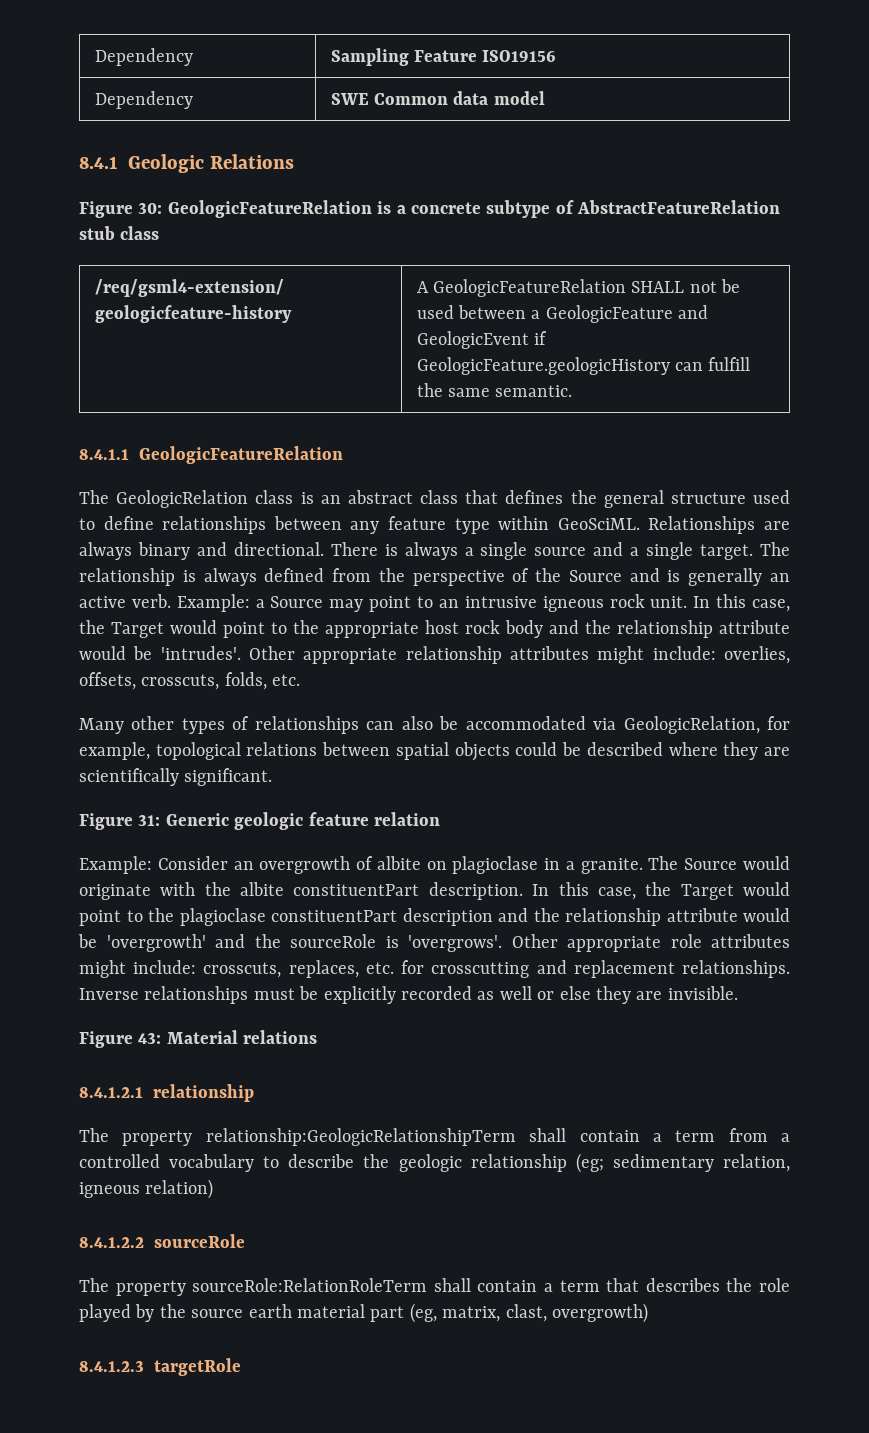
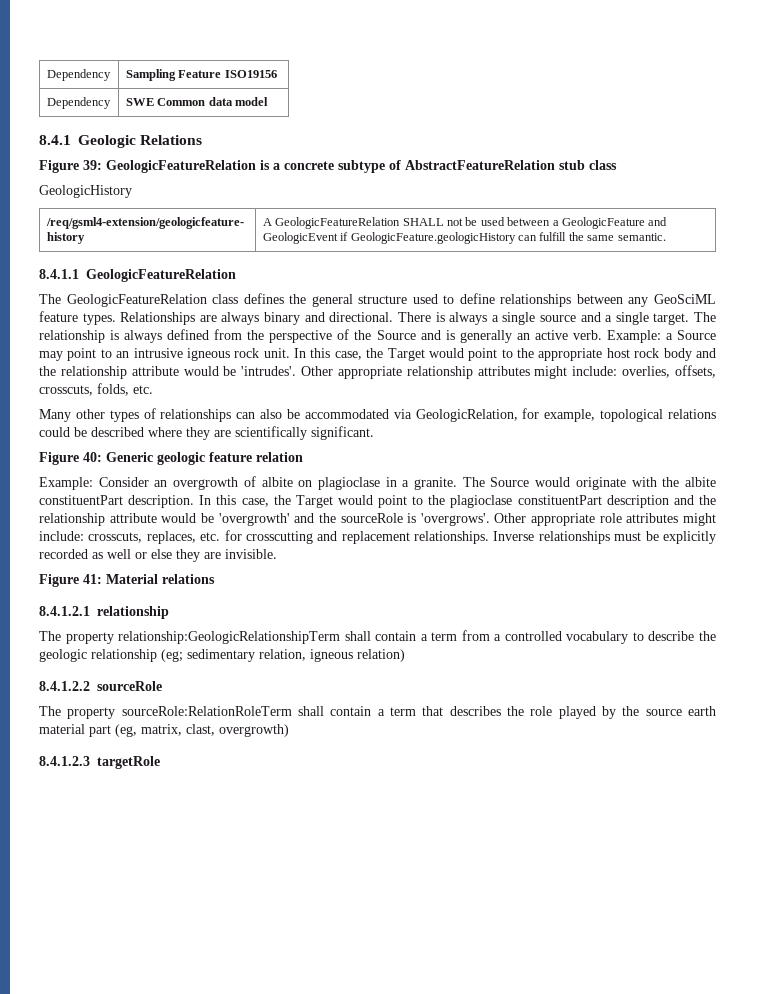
[138,203,163,214] 30: -> [83,160,102,170] 39:
(160, 233) none -> [39,185,132,198] // GeologicHistory
[116,490,499,508] GeologicRelation class is an abstract class that -> [66,294,239,307] GeologicFeatureRelation class
[388,516,640,534] feature type within GeoSciML. -> [654,294,717,304] [39,311,116,325] GeoSciML feature types.
[322,742,510,761] between spatial objects -> (716, 414) none
[138,815,161,826] 31: -> [83,452,102,462] 40:
[138,1033,162,1044] 43: -> [83,574,102,584] 41:

